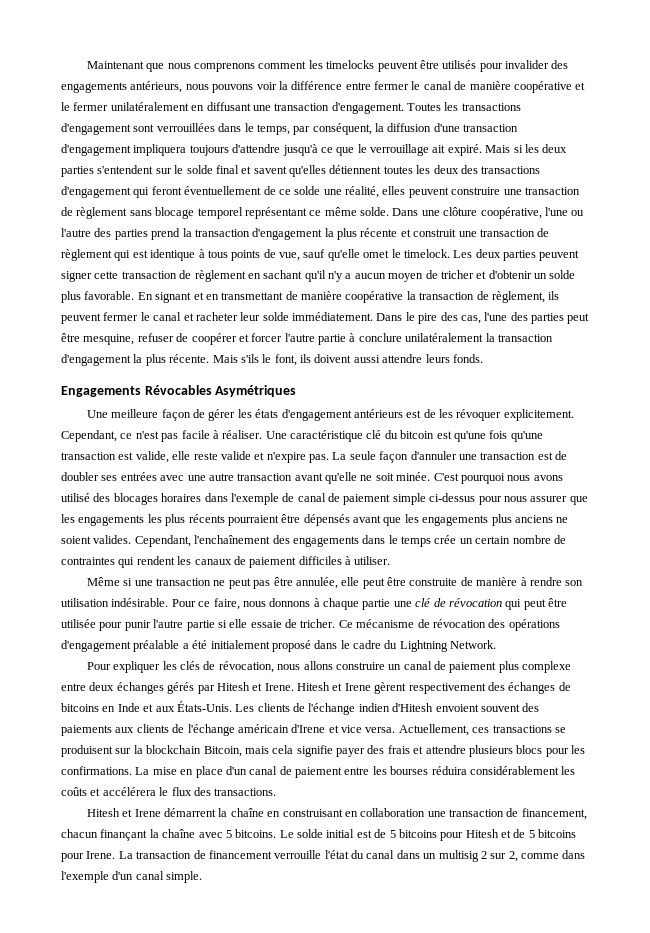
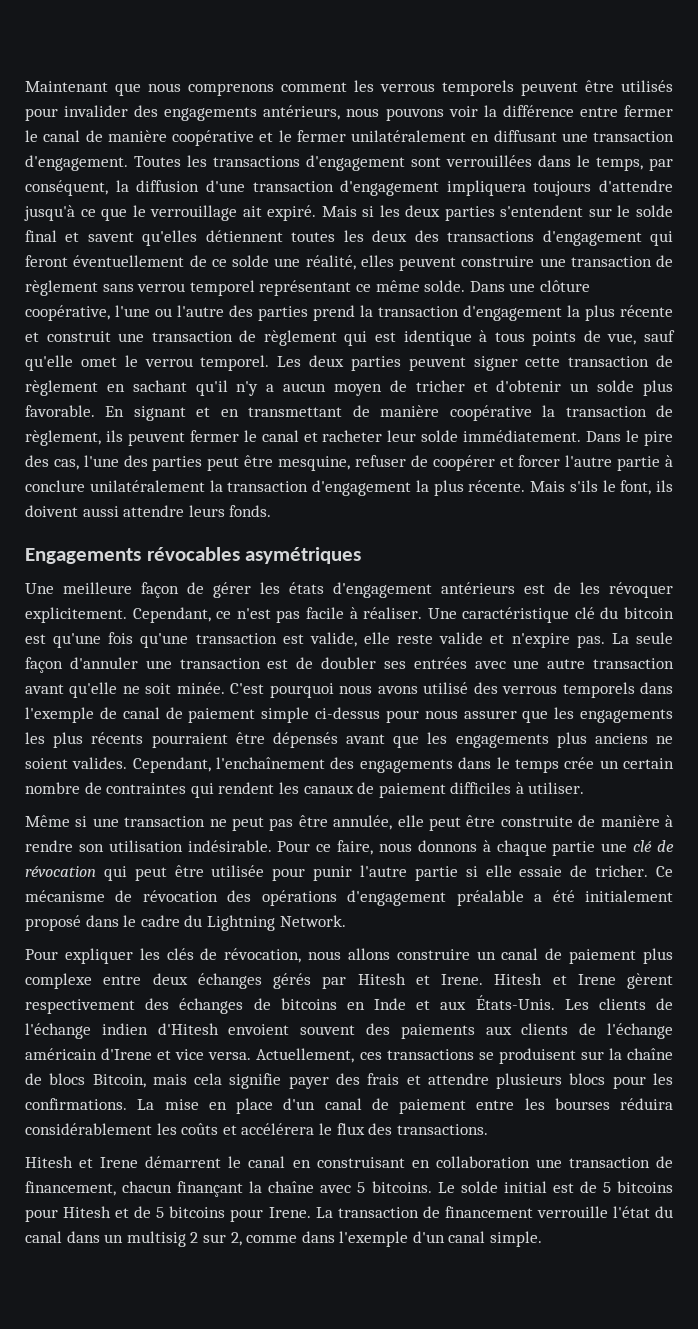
[326,60,375,69] timelocks -> [380,80,514,96] verrous temporels
[155,207,195,219] blocage -> [137,283,186,292] verrou
[403,249,450,258] timelock. -> [144,355,270,371] verrou temporel.
[144,385,297,397] Révocables Asymétriques -> [146,547,362,564] révocables asymétriques
[113,493,202,505] blocages horaires -> [502,682,635,698] verrous temporels
[146,745,202,754] blockchain -> [627,1048,674,1060] [25,1073,86,1085] chaîne de blocs
[218,808,264,817] la chaîne -> [228,1156,286,1168] le canal

